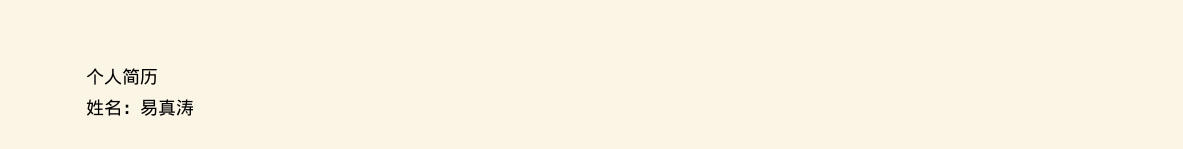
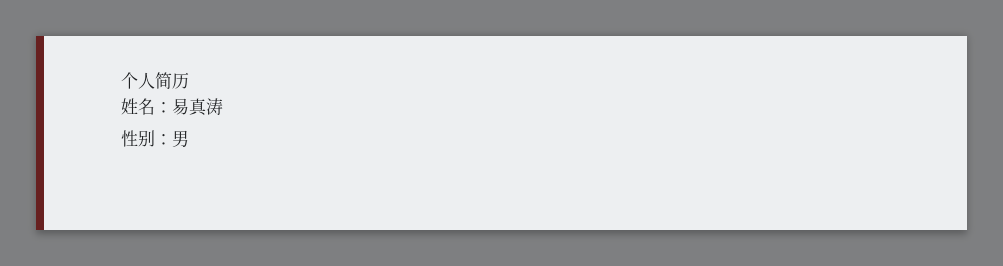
(194, 107) none -> [121,130,189,147] // 性别：男

